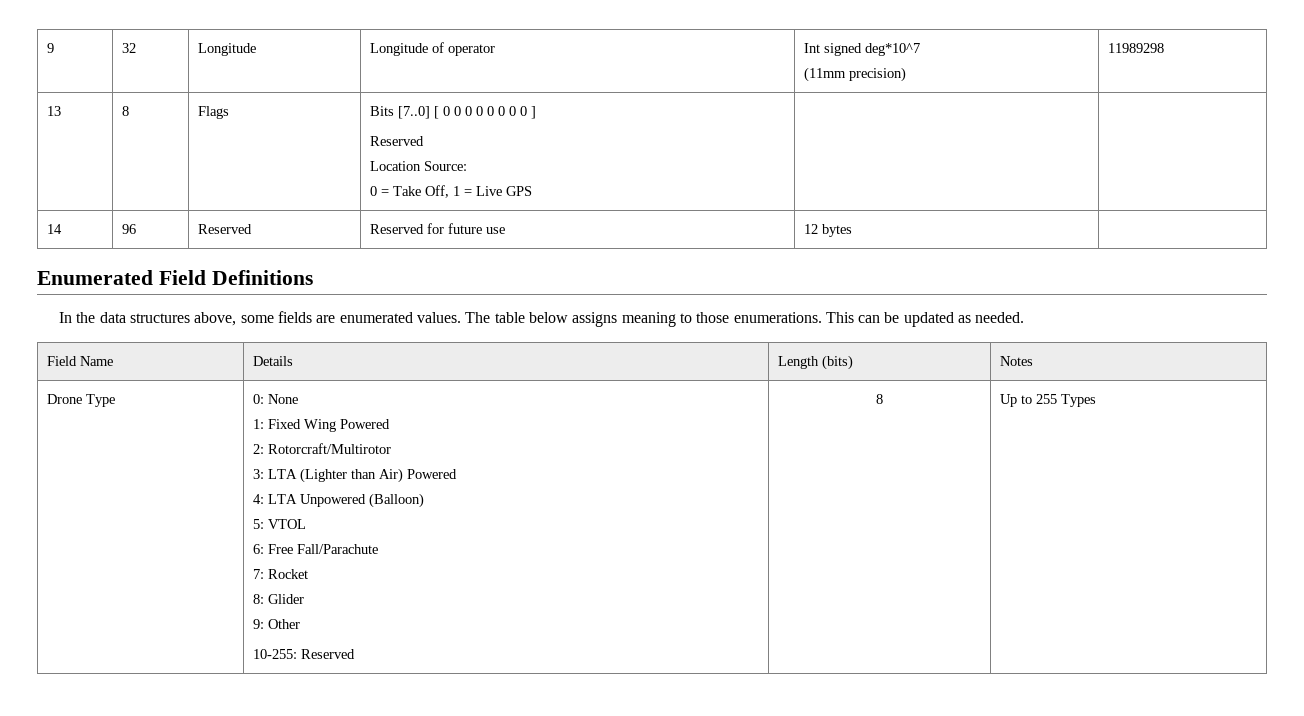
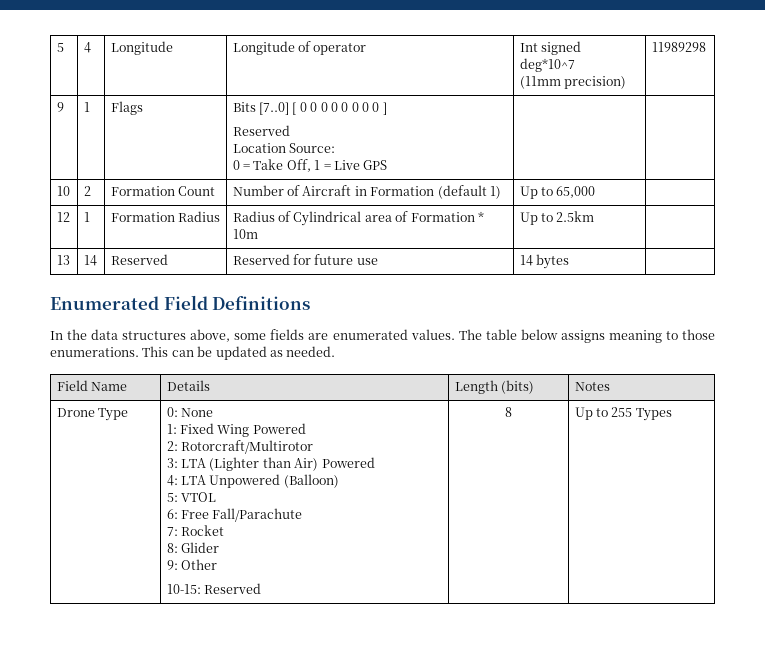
[46,43,54,53] [121,43,136,53] 9 | 32 -> [56,43,64,52] [83,42,91,53] 5 | 4
[46,106,61,116] [121,106,129,116] 13 | 8 -> [56,102,64,112] [83,102,90,112] 9 | 1
[46,224,62,234] [121,224,136,234] 14 | 96 -> [56,186,70,196] [83,186,91,196] [110,186,216,196] [232,185,501,199] [519,186,596,199] [56,212,70,222] [83,212,90,222] [110,211,221,222] [232,211,484,226] [232,229,258,239] [519,211,595,225] [56,255,70,265] [83,255,97,266] 10 | 2 | Formation Count | Number of Aircraft in Formation (default 1) | Up to 65,000 | // 12 | 1 | Formation Radius | Radius of Cylindrical area of Formation * 10m | Up to 2.5km | // 13 | 14
[803,224,818,234] 12 -> [519,255,533,266] 14
[252,649,297,659] 10-255: -> [166,584,201,594] 10-15:

